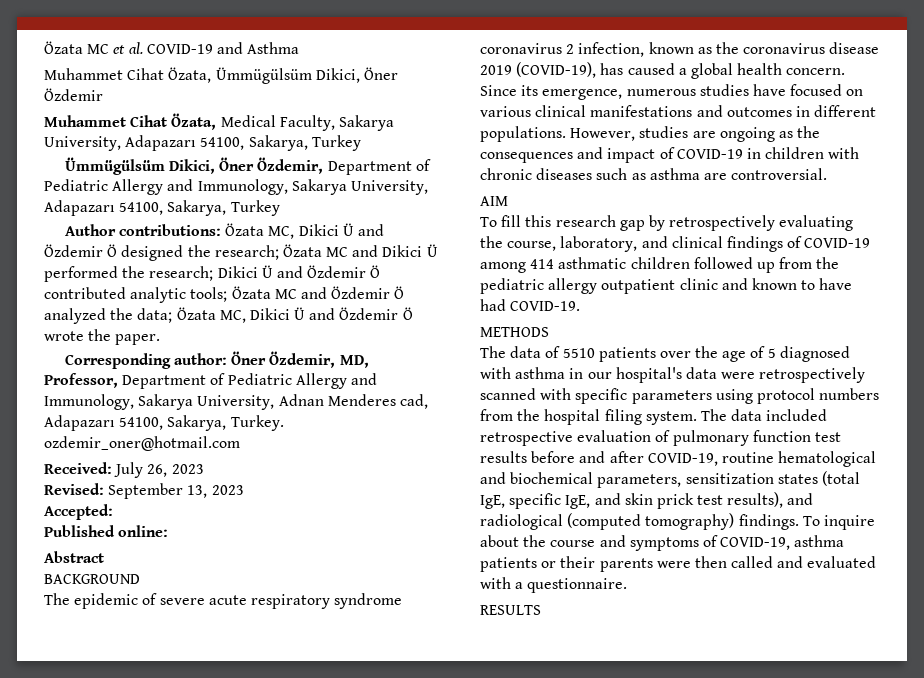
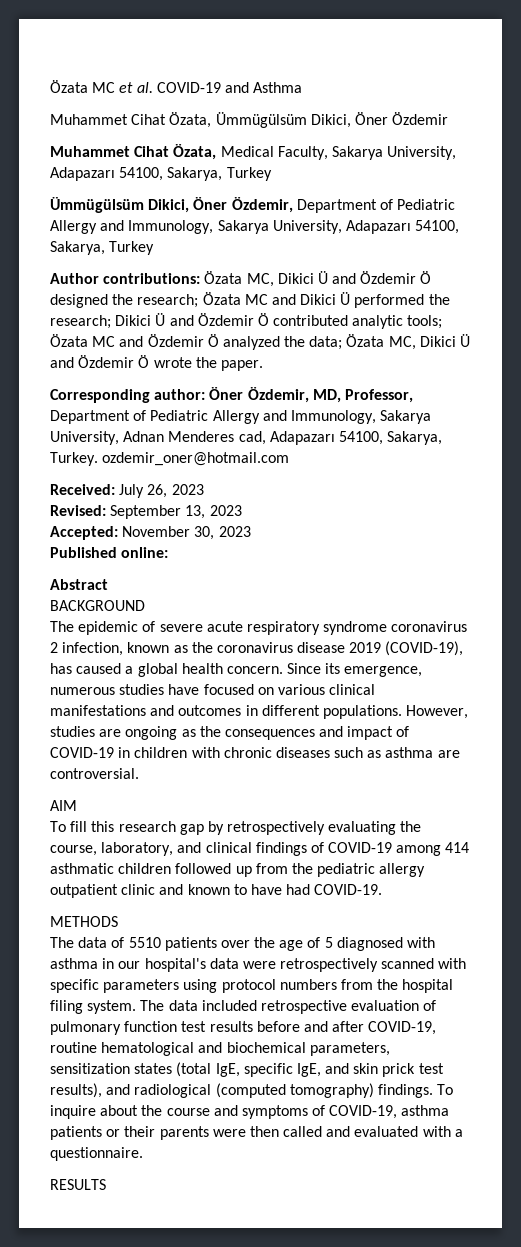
(113, 512) none -> [122,526,251,540] November 30, 2023

